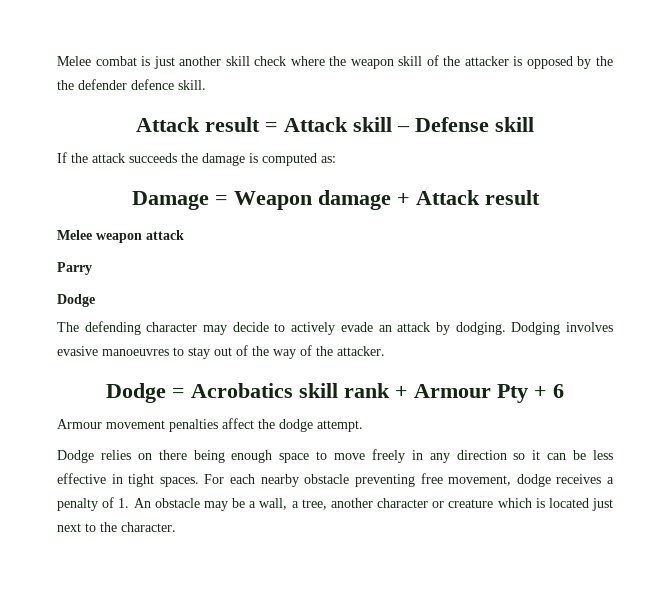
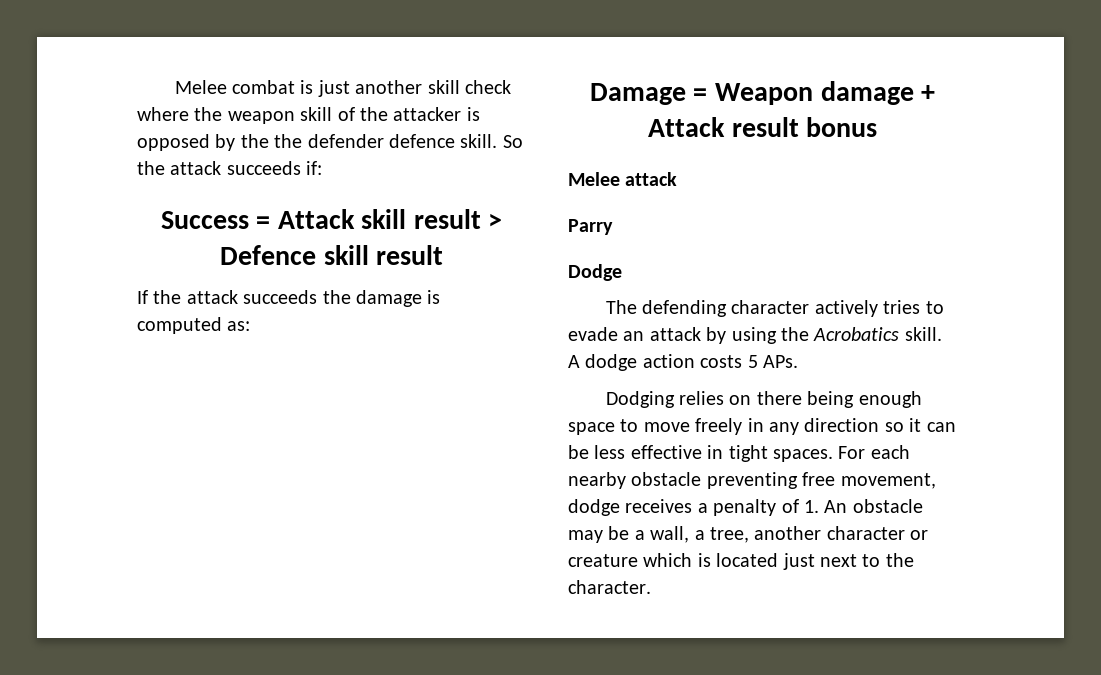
[136,117,534,132] // Attack result = Attack skill – Defense skill -> [502,135,523,148] [137,161,323,175] [160,209,503,229] [219,245,444,265] So the attack succeeds if: // Success = Attack skill result > Defence skill result
[57,230,142,243] // Melee weapon -> [806,117,878,137] [568,172,620,186] bonus // Melee
[203,322,613,335] [57,345,385,359] [106,383,564,403] [57,418,363,432] [57,450,94,463] may decide to actively evade an attack by dodging. Dodging involves evasive manoeuvres to stay out of the way of the attacker. // Dodge = Acrobatics skill rank + Armour Pty + 6 // Armour movement penalties affect the dodge attempt. // Dodge -> [814,300,944,317] [568,327,942,344] [568,354,798,371] [605,391,675,408] actively tries to evade an attack by using the Acrobatics skill. A dodge action costs 5 APs. // Dodging

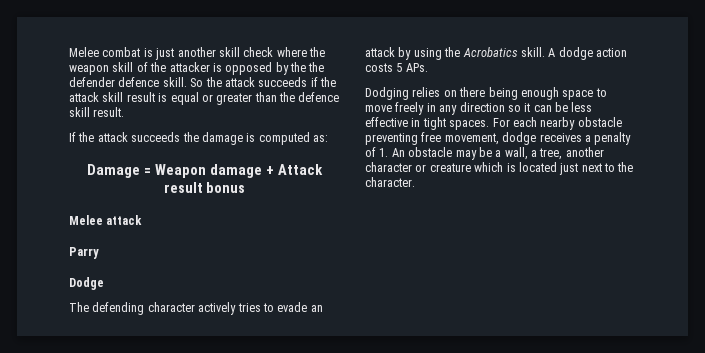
[306,161,323,175] [160,209,503,229] [219,245,444,265] if: // Success = Attack skill result > Defence skill result -> [310,77,336,87] [69,92,340,105] [69,107,125,117] if the attack skill result is equal or greater than the defence skill result.

